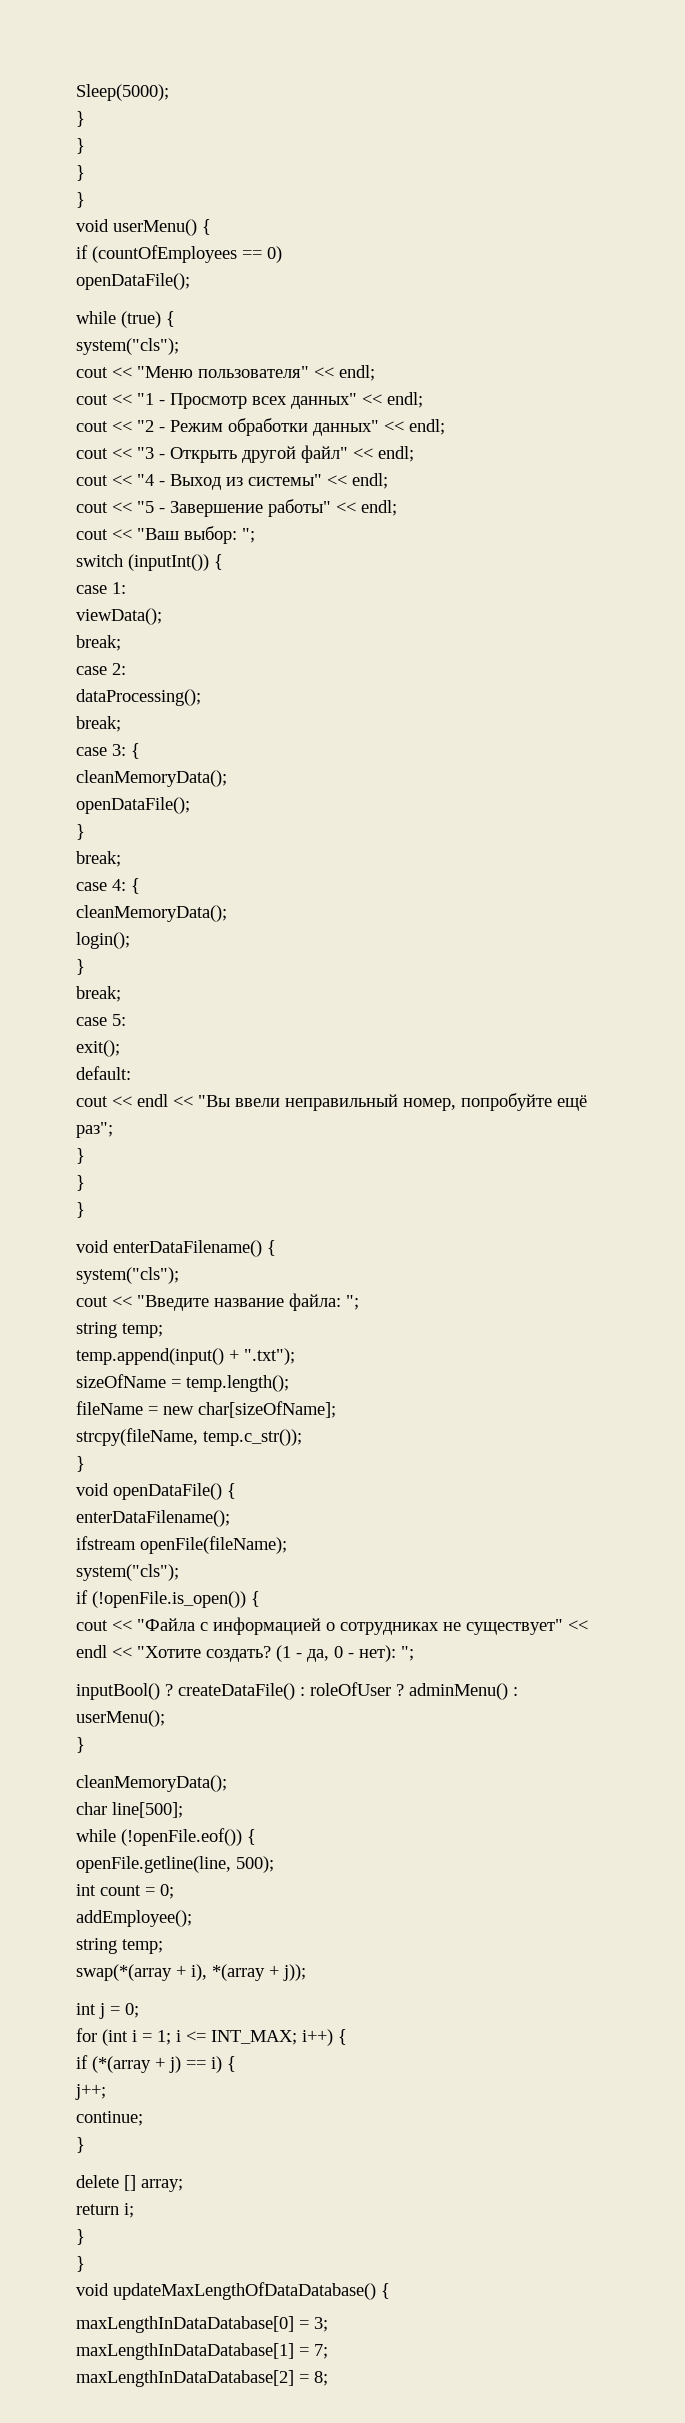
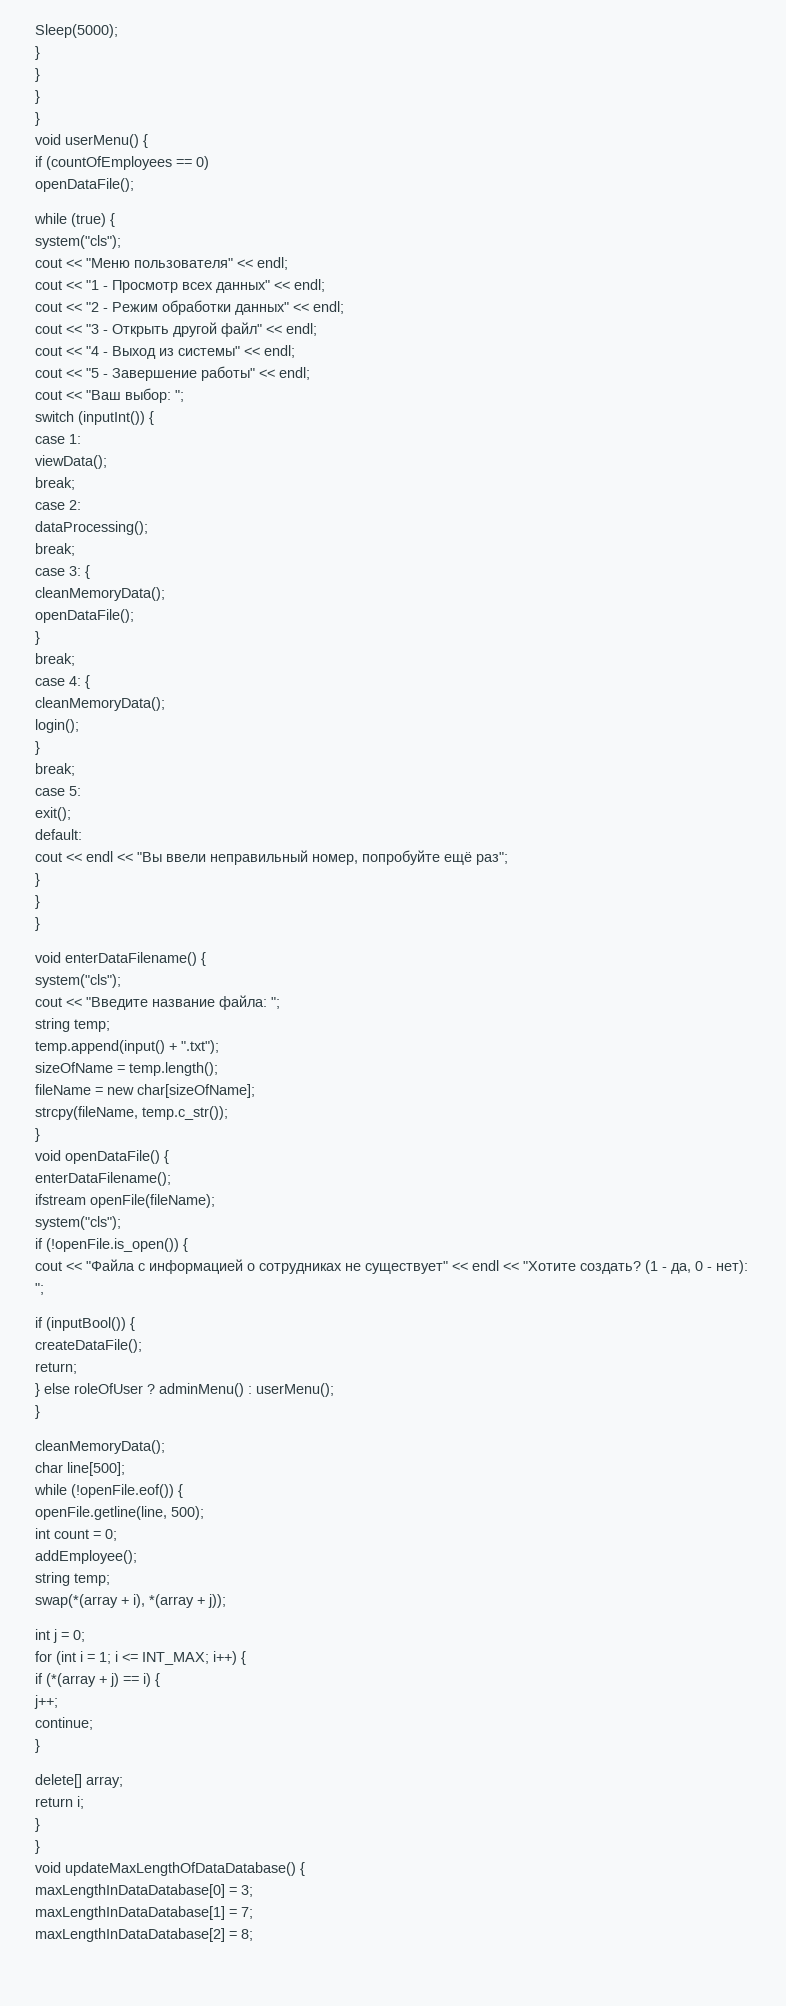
[76,1683,305,1700] inputBool() ? createDataFile() : -> [35,1317,135,1331] [35,1339,142,1353] [35,1362,77,1374] [35,1383,70,1397] if (inputBool()) { // createDataFile(); // return; // } else
[76,2175,136,2191] delete [] -> [35,1774,82,1788] delete[]

